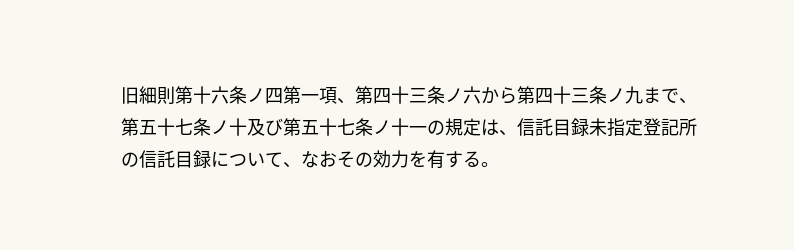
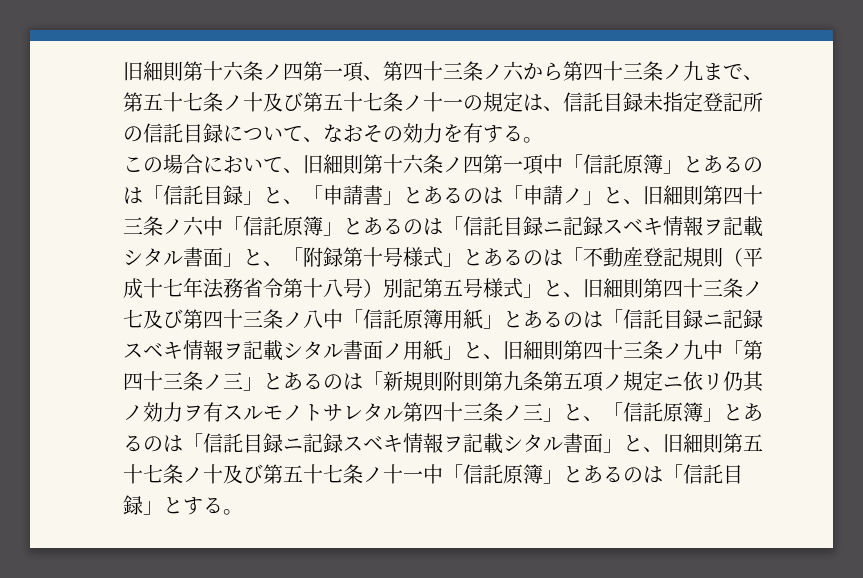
(499, 164) none -> [123,154,764,175] [123,185,764,206] [123,216,764,237] [123,247,764,268] [123,278,764,299] [123,309,764,329] [123,340,764,361] [123,371,765,392] [123,402,764,422] [123,433,764,454] [123,464,744,484] [123,495,244,515] // この場合において、旧細則第十六条ノ四第一項中「信託原簿」とあるのは「信託目録」と、「申請書」とあるのは「申請ノ」と、旧細則第四十三条ノ六中「信託原簿」とあるのは「信託目録ニ記録スベキ情報ヲ記載シタル書面」と、「附録第十号様式」とあるのは「不動産登記規則（平成十七年法務省令第十八号）別記第五号様式」と、旧細則第四十三条ノ七及び第四十三条ノ八中「信託原簿用紙」とあるのは「信託目録ニ記録スベキ情報ヲ記載シタル書面ノ用紙」と、旧細則第四十三条ノ九中「第四十三条ノ三」とあるのは「新規則附則第九条第五項ノ規定ニ依リ仍其ノ効力ヲ有スルモノトサレタル第四十三条ノ三」と、「信託原簿」とあるのは「信託目録ニ記録スベキ情報ヲ記載シタル書面」と、旧細則第五十七条ノ十及び第五十七条ノ十一中「信託原簿」とあるのは「信託目録」とする。

